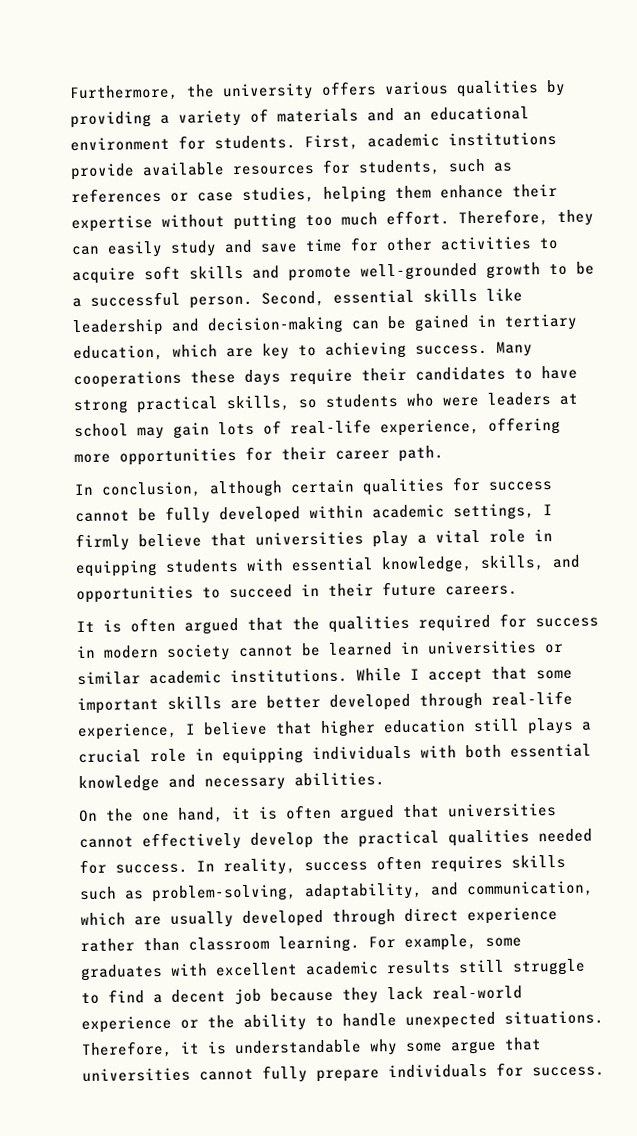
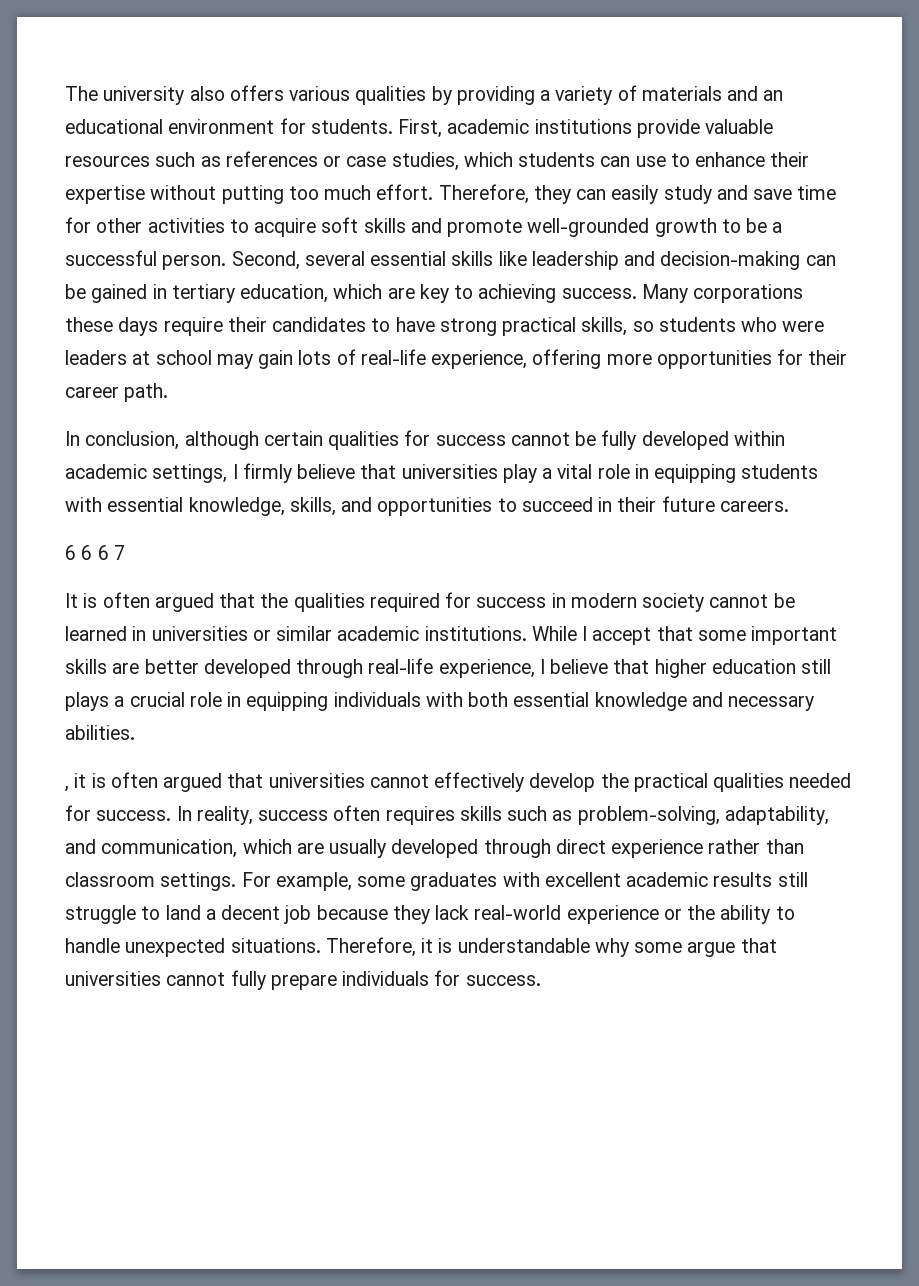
[69,83,314,102] Furthermore, the university -> [65,86,225,105] The university also
[142,159,441,177] available resources for students, -> [705,119,774,134] [65,156,150,167] valuable resources
[323,185,432,203] helping them -> [463,152,690,167] which students can use to
(325, 298) none -> [304,251,365,266] several
[73,370,182,389] cooperations -> [693,284,804,303] corporations
(518, 590) none -> [65,545,125,560] // 6 6 6 7
[79,807,224,823] On the one hand, -> [65,786,69,792] ,
[278,935,360,953] learning. -> [160,872,237,891] settings.
[108,989,145,1004] find -> [165,905,201,920] land

